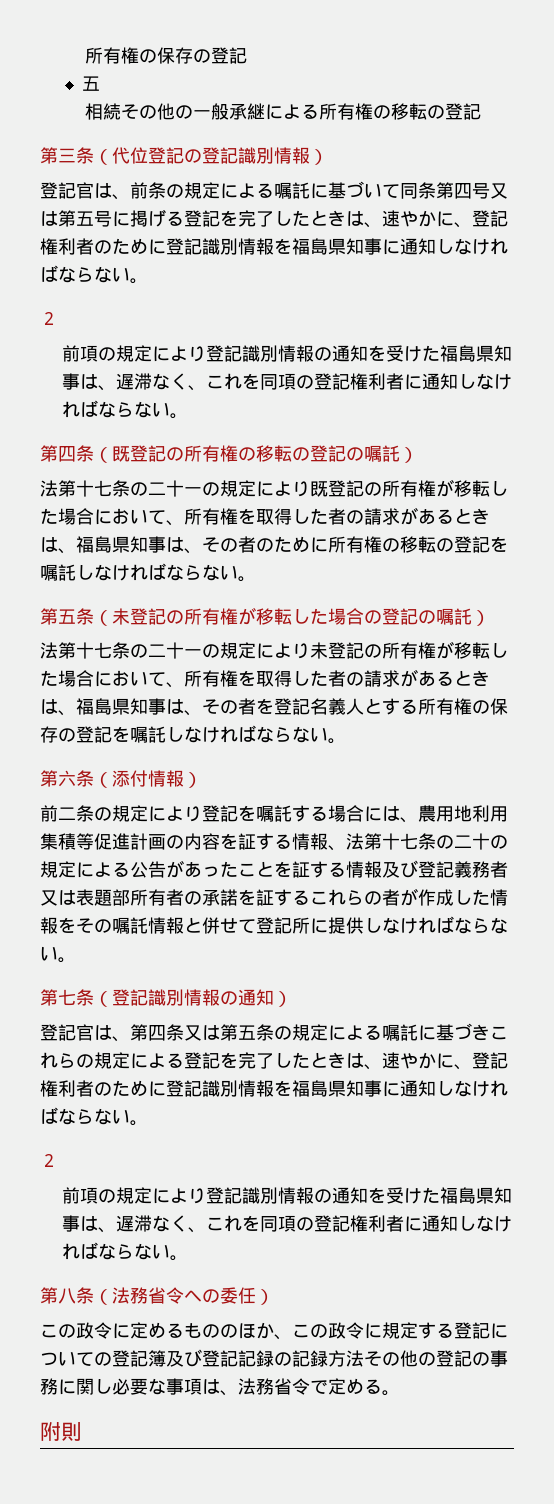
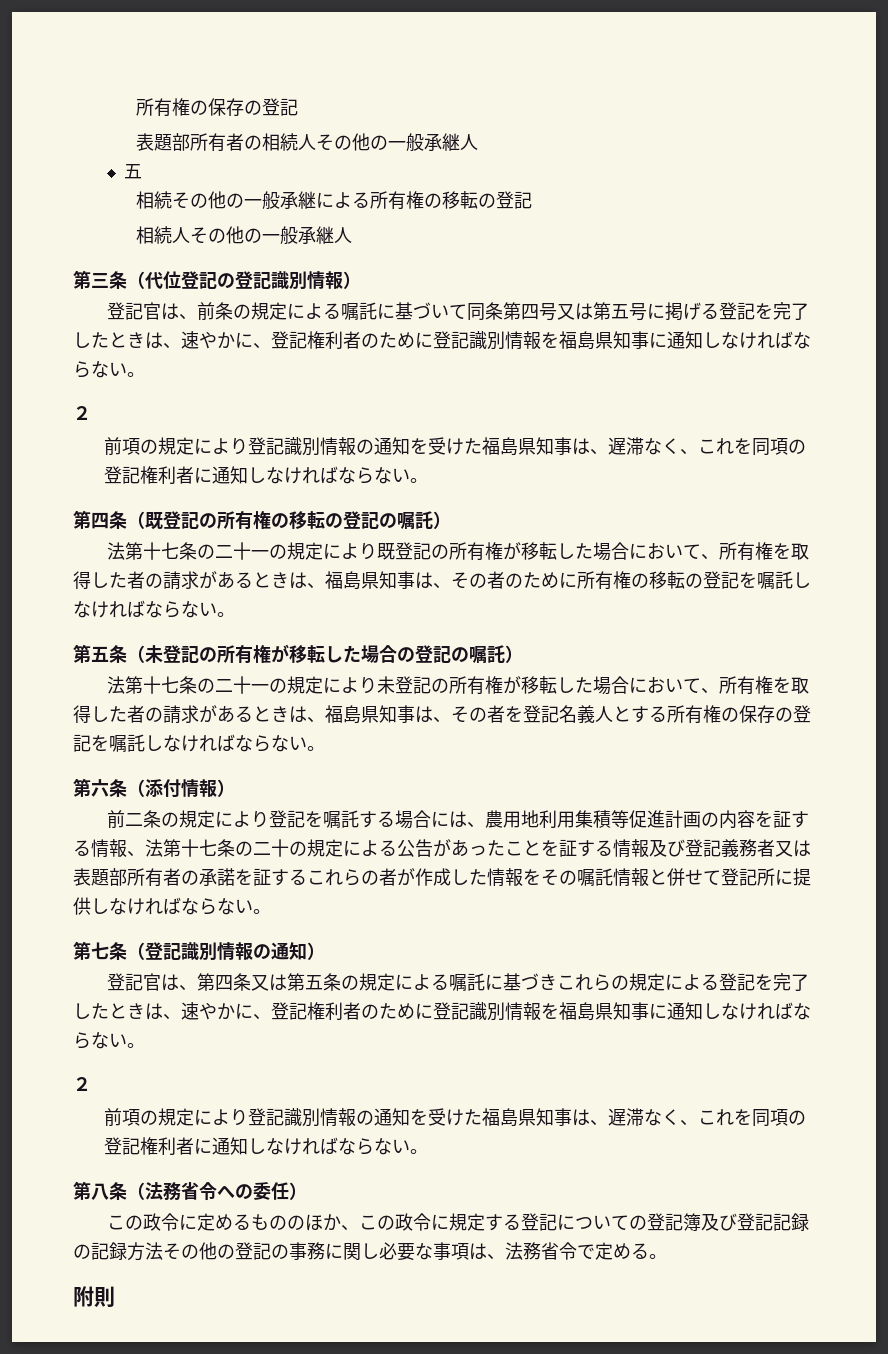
[84,47,247,64] 所有権の保存の登記 -> [135,98,298,117] [135,133,478,152] 所有権の保存の登記 // 表題部所有者の相続人その他の一般承継人
(481, 111) none -> [135,226,352,244] // 相続人その他の一般承継人

